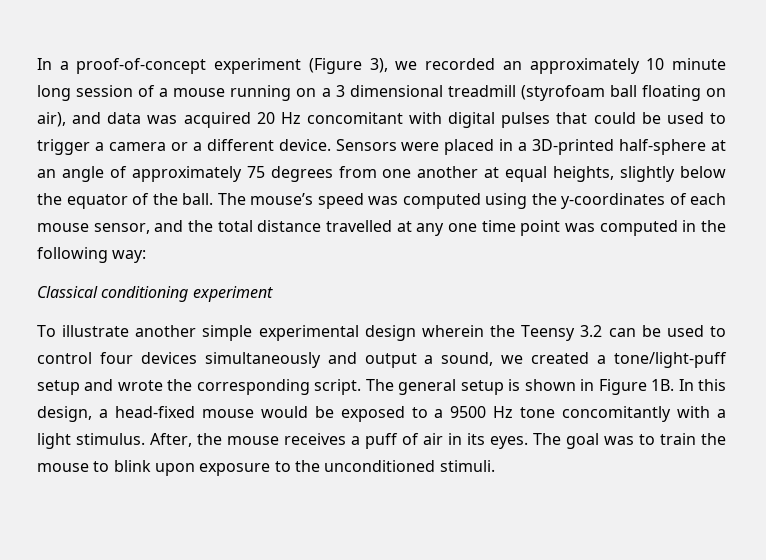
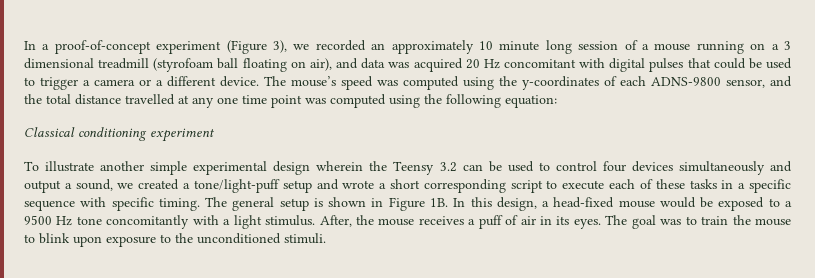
[335,139,727,155] [37,166,726,182] [37,193,213,209] Sensors were placed in a 3D-printed half-sphere at an angle of approximately 75 degrees from one another at equal heights, slightly below the equator of the ball. -> (259, 81) none
[37,223,89,232] mouse -> [651,77,721,86] ADNS-9800
[682,220,697,232] in -> [389,95,420,108] using
[112,250,147,263] way: -> [505,95,557,108] equation:
[167,379,362,395] the corresponding script. -> [379,179,792,193] [24,197,200,211] a short corresponding script to execute each of these tasks in a specific sequence with specific timing.

